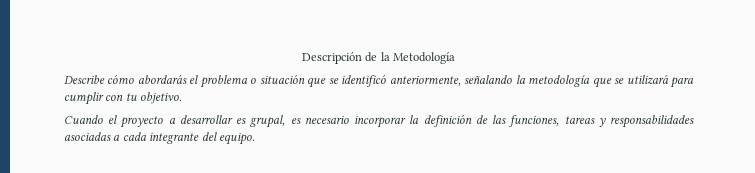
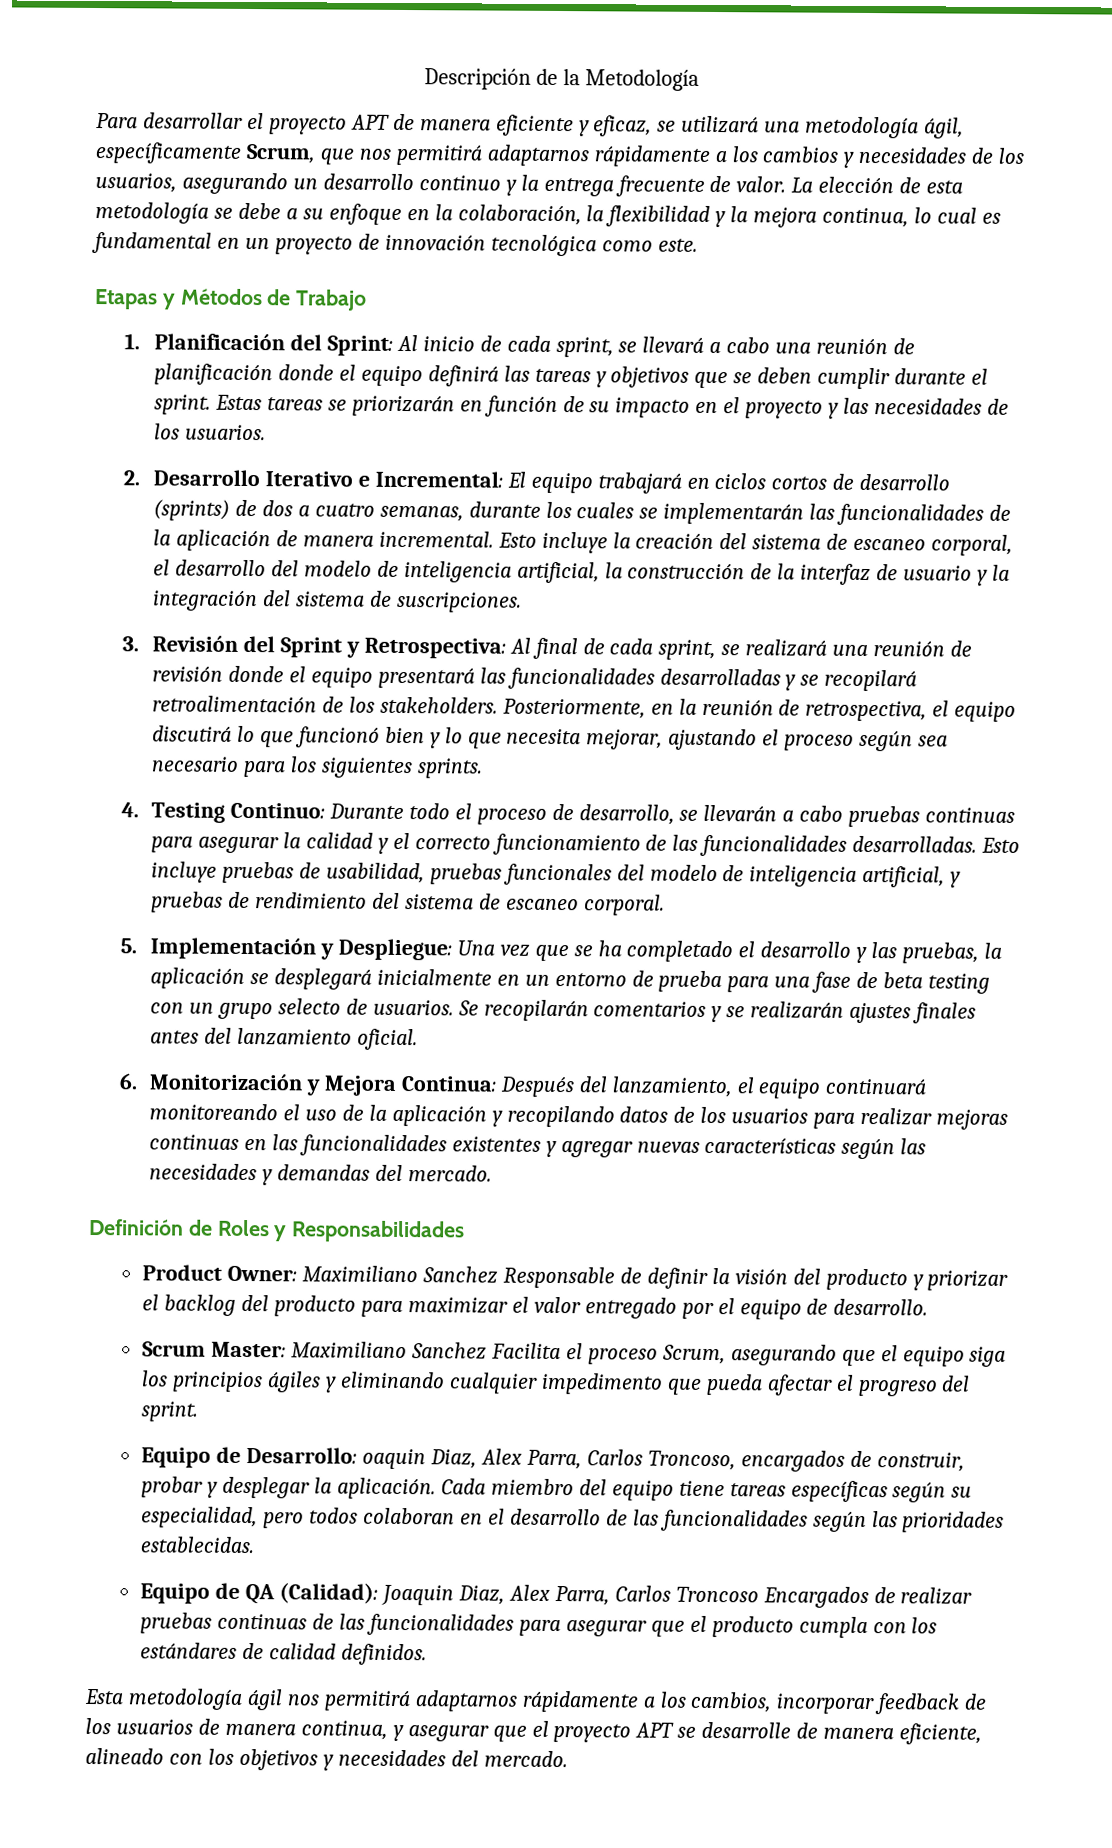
[64,75,695,88] [64,92,183,105] [64,115,695,128] [64,132,255,145] Describe cómo abordarás el problema o situación que se identificó anteriormente, señalando la metodología que se utilizará para cumplir con tu objetivo. // Cuando el proyecto a desarrollar es grupal, es necesario incorporar la definición de las funciones, tareas y responsabilidades asociadas a cada integrante del equipo. -> [96,112,965,139] [95,142,1026,168] [95,172,964,197] [95,202,1001,228] [91,231,698,257] [94,288,368,311] [123,333,916,358] [153,363,989,390] [153,394,1009,419] [153,423,266,441] [122,469,951,494] [152,499,1012,526] [152,529,1014,556] [152,559,1011,586] [152,590,522,613] [121,635,973,661] [151,665,918,692] [151,695,1017,722] [151,725,949,752] [150,756,483,779] [120,802,1016,828] [150,832,1021,857] [150,861,962,888] [150,891,665,916] [119,937,1003,964] [149,967,991,994] [149,998,977,1024] [149,1027,418,1051] [118,1073,928,1099] [148,1103,1009,1130] [148,1134,927,1160] [148,1163,492,1186] [88,1218,466,1243] [142,1264,1009,1291] [142,1294,929,1320] [142,1341,1007,1367] [142,1370,971,1397] [141,1401,199,1422] [141,1446,965,1472] [141,1476,973,1503] [141,1506,1005,1533] [140,1536,256,1554] [140,1582,973,1609] [140,1612,938,1639] [140,1642,427,1666] [84,1688,988,1715] [85,1717,983,1745] [85,1747,568,1771] Para desarrollar el proyecto APT de manera eficiente y eficaz, se utilizará una metodología ágil, específicamente Scrum, que nos permitirá adaptarnos rápidamente a los cambios y necesidades de los usuarios, asegurando un desarrollo continuo y la entrega frecuente de valor. La elección de esta metodología se debe a su enfoque en la colaboración, la flexibilidad y la mejora continua, lo cual es fundamental en un proyecto de innovación tecnológica como este. // Etapas y Métodos de Trabajo // 1. Planificación del Sprint: Al inicio de cada sprint, se llevará a cabo una reunión de planificación donde el equipo definirá las tareas y objetivos que se deben cumplir durante el sprint. Estas tareas se priorizarán en función de su impacto en el proyecto y las necesidades de los usuarios. // 2. Desarrollo Iterativo e Incremental: El equipo trabajará en ciclos cortos de desarrollo (sprints) de dos a cuatro semanas, durante los cuales se implementarán las funcionalidades de la aplicación de manera incremental. Esto incluye la creación del sistema de escaneo corporal, el desarrollo del modelo de inteligencia artificial, la construcción de la interfaz de usuario y la integración del sistema de suscripciones. // 3. Revisión del Sprint y Retrospectiva: Al final de cada sprint, se realizará una reunión de revisión donde el equipo presentará las funcionalidades desarrolladas y se recopilará retroalimentación de los stakeholders. Posteriormente, en la reunión de retrospectiva, el equipo discutirá lo que funcionó bien y lo que necesita mejorar, ajustando el proceso según sea necesario para los siguientes sprints. // 4. Testing Continuo: Durante todo el proceso de desarrollo, se llevarán a cabo pruebas continuas para asegurar la calidad y el correcto funcionamiento de las funcionalidades desarrolladas. Esto incluye pruebas de usabilidad, pruebas funcionales del modelo de inteligencia artificial, y pruebas de rendimiento del sistema de escaneo corporal. // 5. Implementación y Despliegue: Una vez que se ha completado el desarrollo y las pruebas, la aplicación se desplegará inicialmente en un entorno de prueba para una fase de beta testing con un grupo selecto de usuarios. Se recopilarán comentarios y se realizarán ajustes finales antes del lanzamiento oficial. // 6. Monitorización y Mejora Continua: Después del lanzamiento, el equipo continuará monitoreando el uso de la aplicación y recopilando datos de los usuarios para realizar mejoras continuas en las funcionalidades existentes y agregar nuevas características según las necesidades y demandas del mercado. // Definición de Roles y Responsabilidades // Product Owner: Maximiliano Sanchez Responsable de definir la visión del producto y priorizar el backlog del producto para maximizar el valor entregado por el equipo de desarrollo. // Scrum Master: Maximiliano Sanchez Facilita el proceso Scrum, asegurando que el equipo siga los principios ágiles y eliminando cualquier impedimento que pueda afectar el progreso del sprint. // Equipo de Desarrollo: oaquin Diaz, Alex Parra, Carlos Troncoso, encargados de construir, probar y desplegar la aplicación. Cada miembro del equipo tiene tareas específicas según su especialidad, pero todos colaboran en el desarrollo de las funcionalidades según las prioridades establecidas. // Equipo de QA (Calidad): Joaquin Diaz, Alex Parra, Carlos Troncoso Encargados de realizar pruebas continuas de las funcionalidades para asegurar que el producto cumpla con los estándares de calidad definidos. // Esta metodología ágil nos permitirá adaptarnos rápidamente a los cambios, incorporar feedback de los usuarios de manera continua, y asegurar que el proyecto APT se desarrolle de manera eficiente, alineado con los objetivos y necesidades del mercado.

